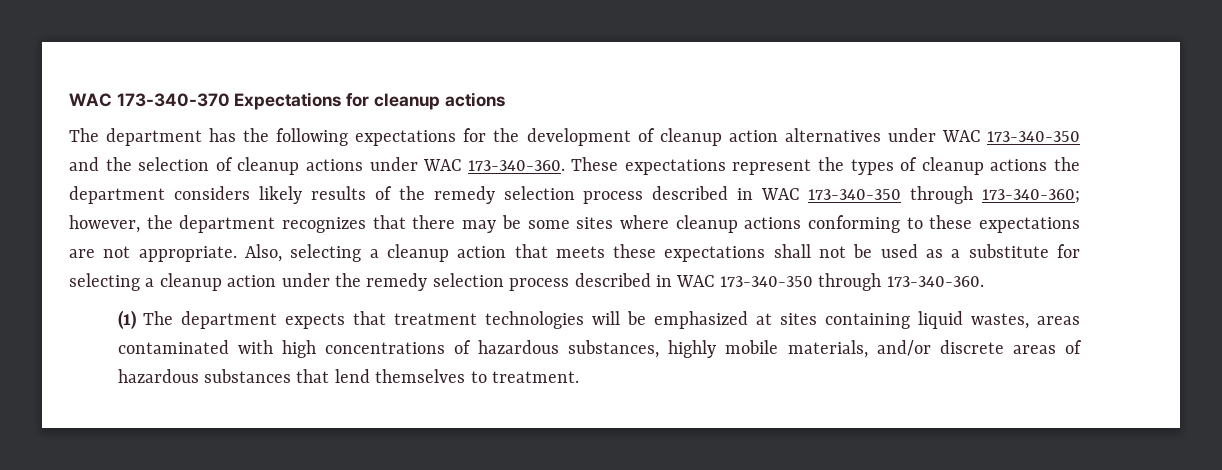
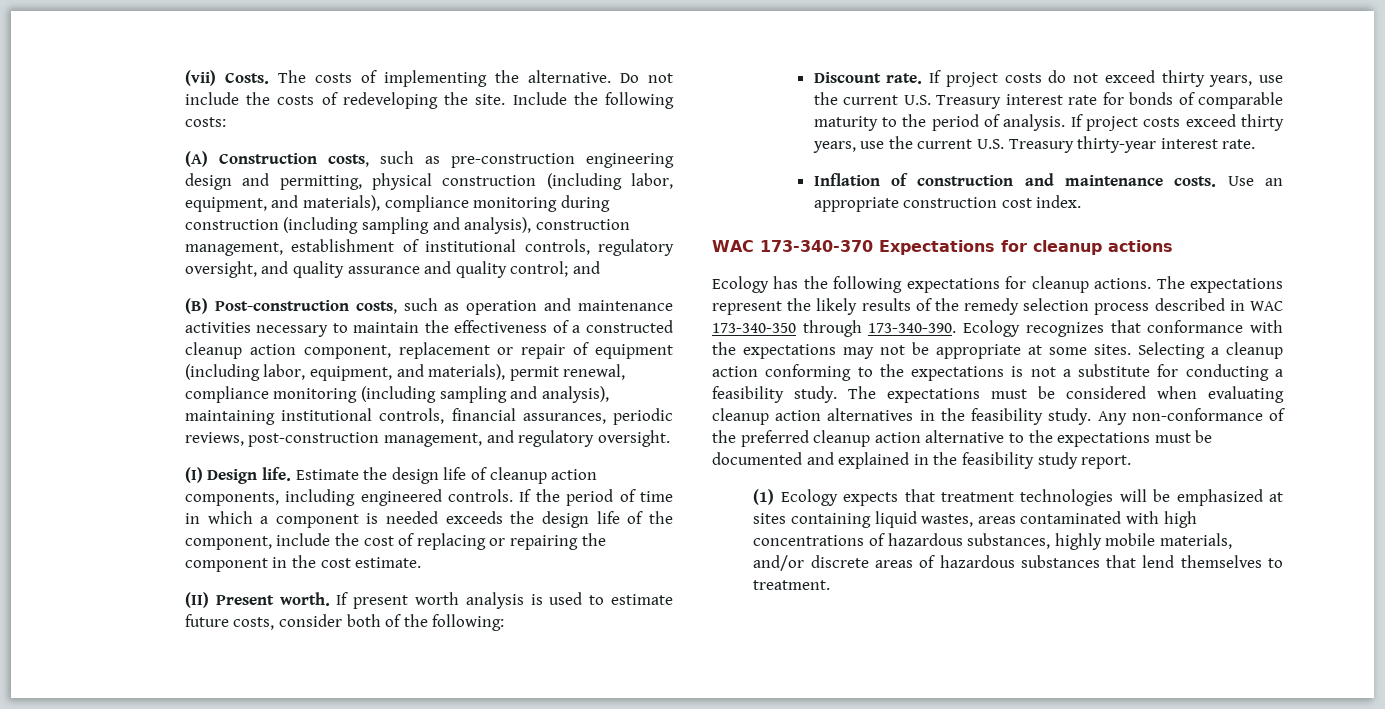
(69, 100) none -> [184,70,673,87] [184,92,674,109] [184,117,226,127] [184,151,674,168] [184,173,673,190] [184,195,610,212] [184,217,630,234] [184,239,674,256] [184,261,601,278] [184,298,673,315] [184,320,673,337] [184,342,674,359] [184,364,626,381] [184,386,609,403] [184,408,673,425] [184,430,670,447] [184,467,598,484] [184,489,673,506] [184,511,673,528] [184,533,606,550] [184,555,422,572] [184,592,674,609] [184,614,505,631] [813,70,1283,87] [813,92,1283,109] [813,114,1284,131] [812,136,1256,153] [813,173,1283,187] [813,195,1082,212] (vii) Costs. The costs of implementing the alternative. Do not include the costs of redeveloping the site. Include the following costs: // (A) Construction costs, such as pre-construction engineering design and permitting, physical construction (including labor, equipment, and materials), compliance monitoring during construction (including sampling and analysis), construction management, establishment of institutional controls, regulatory oversight, and quality assurance and quality control; and // (B) Post-construction costs, such as operation and maintenance activities necessary to maintain the effectiveness of a constructed cleanup action component, replacement or repair of equipment (including labor, equipment, and materials), permit renewal, compliance monitoring (including sampling and analysis), maintaining institutional controls, financial assurances, periodic reviews, post-construction management, and regulatory oversight. // (I) Design life. Estimate the design life of cleanup action components, including engineered controls. If the period of time in which a component is needed exceeds the design life of the component, include the cost of replacing or repairing the component in the cost estimate. // (II) Present worth. If present worth analysis is used to estimate future costs, consider both of the following: // Discount rate. If project costs do not exceed thirty years, use the current U.S. Treasury interest rate for bonds of comparable maturity to the period of analysis. If project costs exceed thirty years, use the current U.S. Treasury thirty-year interest rate. // Inflation of construction and maintenance costs. Use an appropriate construction cost index. //
[69,128,203,146] The department -> [712,276,769,293] Ecology
[493,128,1081,146] [69,157,1081,175] [69,186,250,204] the development of cleanup action alternatives under WAC 173-340-350 and the selection of cleanup actions under WAC 173-340-360. These expectations represent the types of cleanup actions the department considers -> [1031,276,1283,293] [712,298,812,315] cleanup actions. The expectations represent the
[982,189,1080,203] [69,215,1080,233] [69,244,1080,262] [69,273,984,291] [117,310,278,329] 173-340-360; however, the department recognizes that there may be some sites where cleanup actions conforming to these expectations are not appropriate. Also, selecting a cleanup action that meets these expectations shall not be used as a substitute for selecting a cleanup action under the remedy selection process described in WAC 173-340-350 through 173-340-360. // (1) The department -> [868,320,1283,337] [712,342,1283,359] [712,364,1283,381] [712,386,1284,403] [712,408,1285,425] [712,430,1213,447] [712,452,1132,469] [753,489,838,506] 173-340-390. Ecology recognizes that conformance with the expectations may not be appropriate at some sites. Selecting a cleanup action conforming to the expectations is not a substitute for conducting a feasibility study. The expectations must be considered when evaluating cleanup action alternatives in the feasibility study. Any non-conformance of the preferred cleanup action alternative to the expectations must be documented and explained in the feasibility study report. // (1) Ecology

